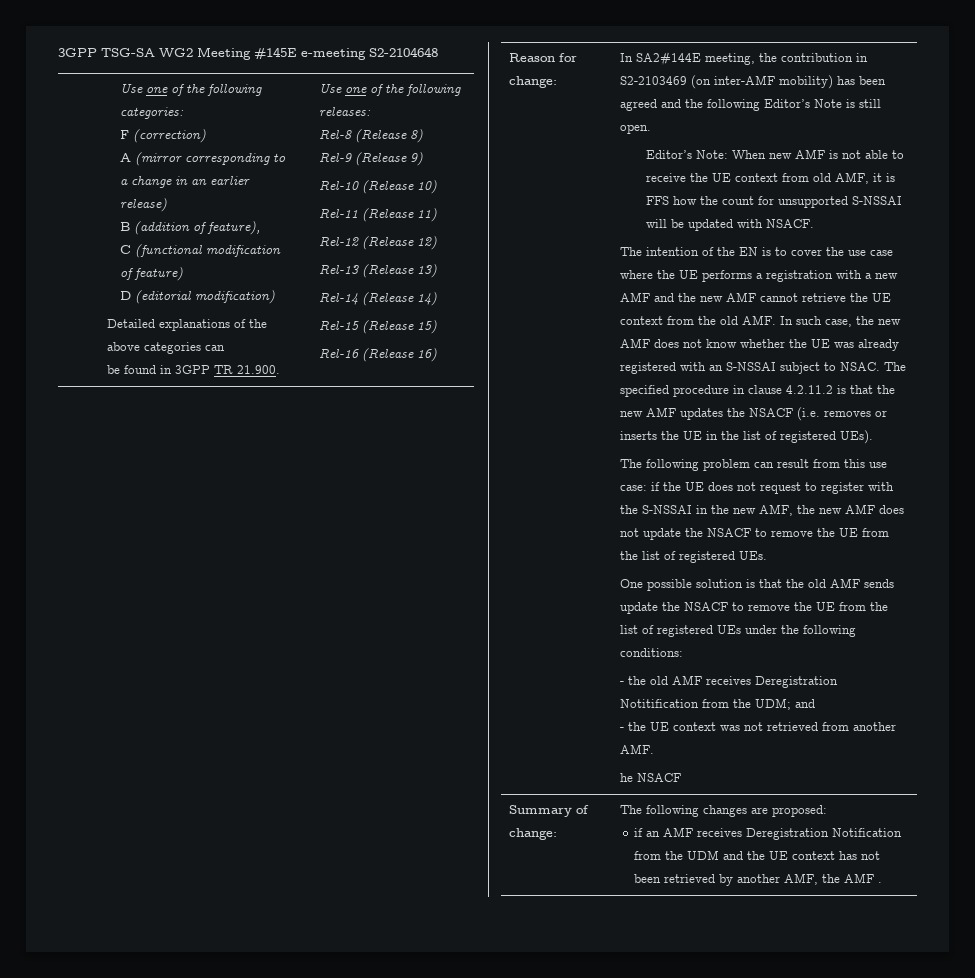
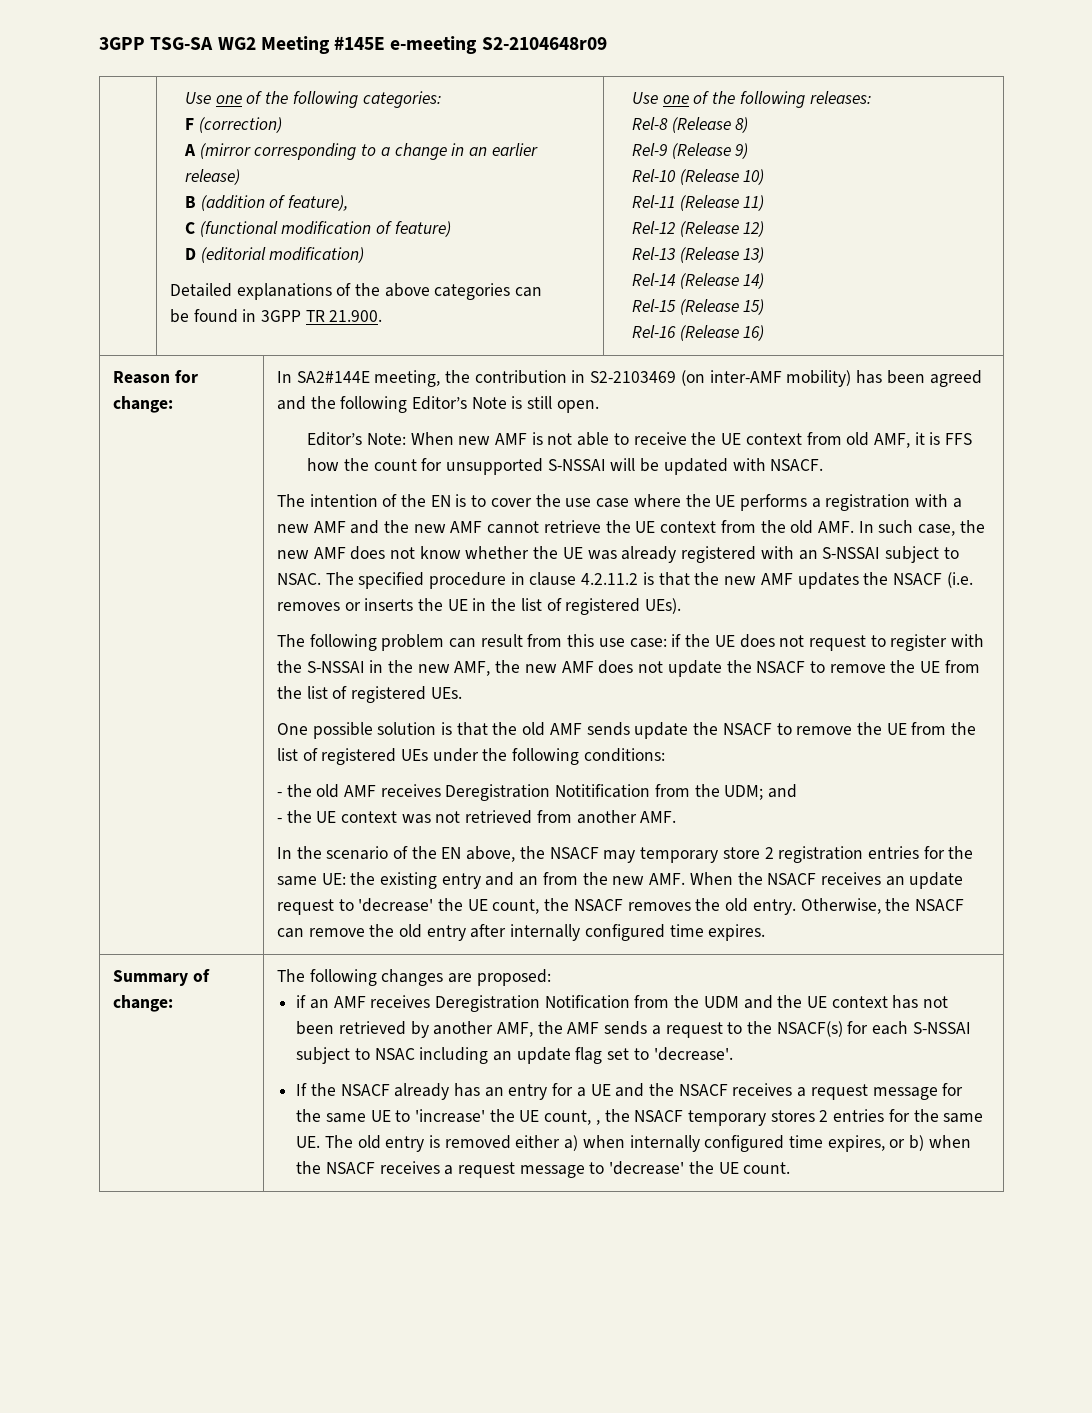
[369,47,438,57] S2-2104648 -> [481,37,607,50] S2-2104648r09
[620,773,682,782] he NSACF -> [276,846,974,863] [276,872,964,889] [276,898,964,915] [276,924,766,941] In the scenario of the EN above, the NSACF may temporary store 2 registration entries for the same UE: the existing entry and an from the new AMF. When the NSACF receives an update request to 'decrease' the UE count, the NSACF removes the old entry. Otherwise, the NSACF can remove the old entry after internally configured time expires.
[878,882,883,883] . -> [604,1021,971,1038] [296,1047,733,1064] [296,1083,964,1100] [296,1109,984,1126] [296,1135,971,1152] [296,1161,791,1178] sends a request to the NSACF(s) for each S-NSSAI subject to NSAC including an update flag set to 'decrease'. // If the NSACF already has an entry for a UE and the NSACF receives a request message for the same UE to 'increase' the UE count, , the NSACF temporary stores 2 entries for the same UE. The old entry is removed either a) when internally configured time expires, or b) when the NSACF receives a request message to 'decrease' the UE count.

